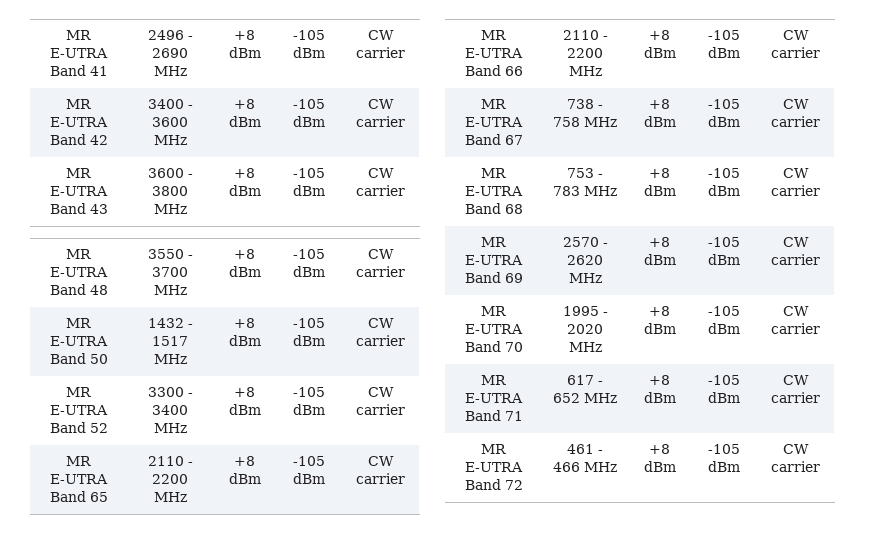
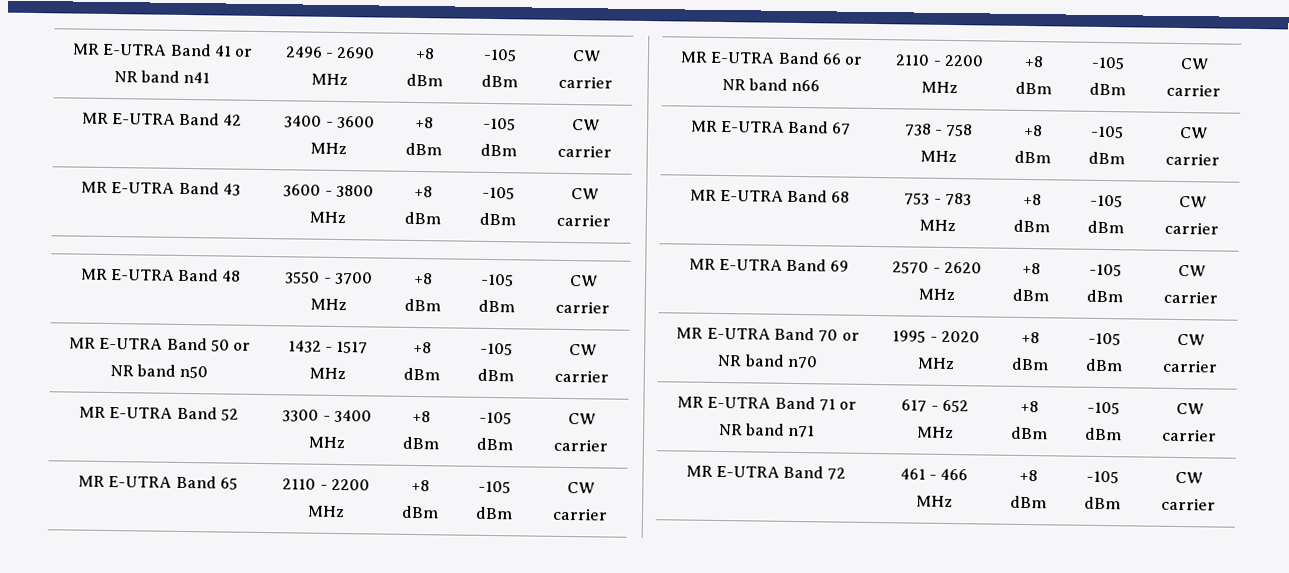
(108, 71) none -> [234,48,254,57] [113,70,211,84] or NR band n41
(108, 359) none -> [233,342,252,351] [109,364,209,379] or NR band n50
(523, 71) none -> [844,56,864,65] [721,78,821,92] or NR band n66
(523, 347) none -> [841,332,860,341] [717,354,818,369] or NR band n70
(523, 416) none -> [839,401,858,410] [718,423,816,438] or NR band n71

